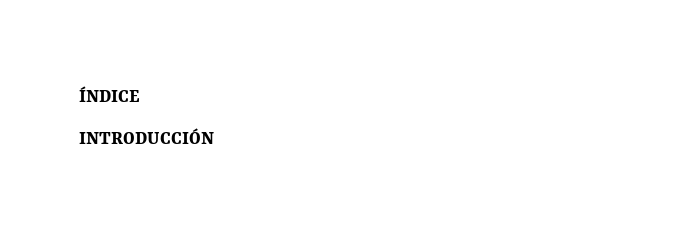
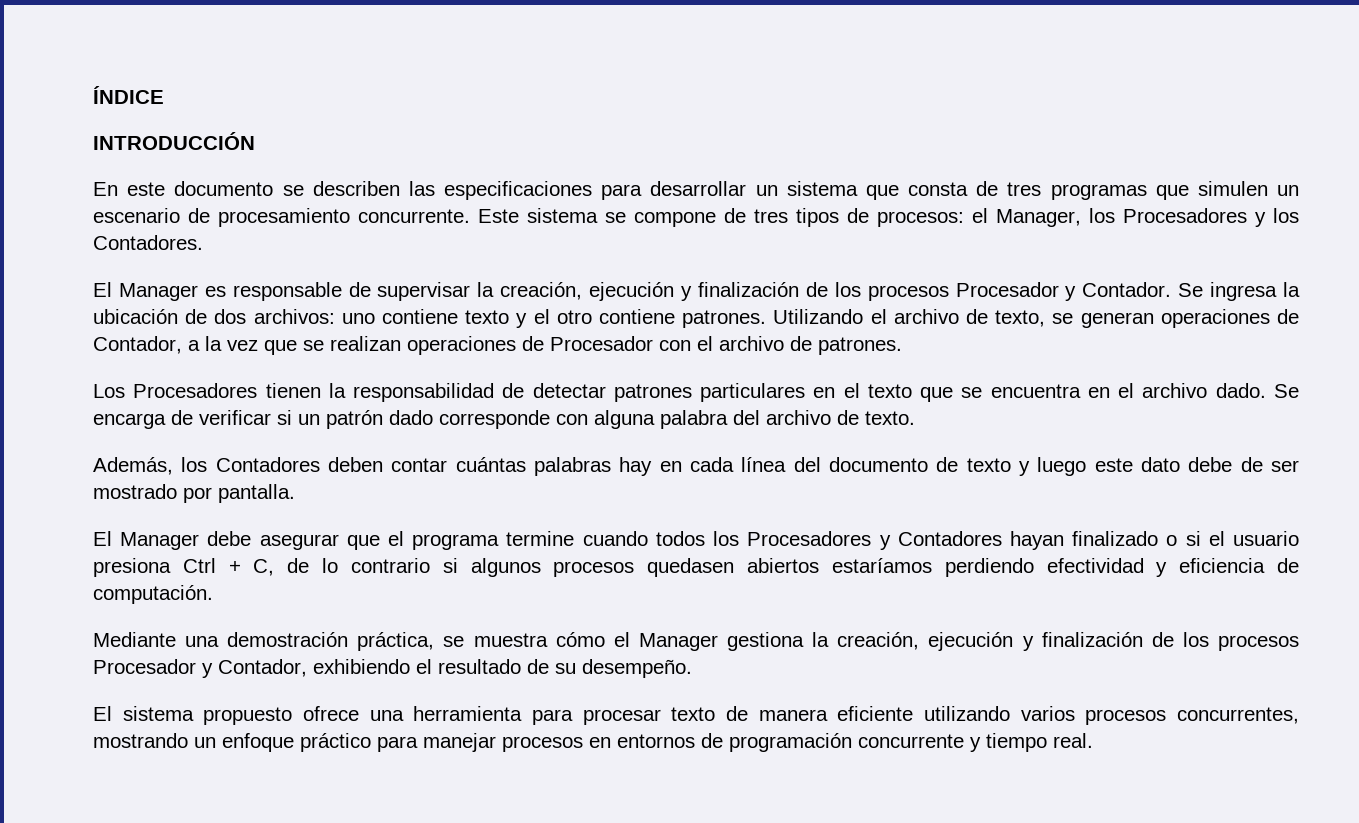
(214, 136) none -> [93,181,1299,200] [93,208,1299,227] [93,235,203,250] [93,282,1301,301] [93,309,1300,328] [93,336,902,355] [93,383,1300,402] [93,410,915,429] [93,457,1299,476] [93,484,295,503] [93,531,1299,550] [93,558,1299,577] [93,585,213,604] [93,632,1299,651] [93,659,692,678] [93,706,1299,725] [93,733,1093,752] // En este documento se describen las especificaciones para desarrollar un sistema que consta de tres programas que simulen un escenario de procesamiento concurrente. Este sistema se compone de tres tipos de procesos: el Manager, los Procesadores y los Contadores. // El Manager es responsable de supervisar la creación, ejecución y finalización de los procesos Procesador y Contador. Se ingresa la ubicación de dos archivos: uno contiene texto y el otro contiene patrones. Utilizando el archivo de texto, se generan operaciones de Contador, a la vez que se realizan operaciones de Procesador con el archivo de patrones. // Los Procesadores tienen la responsabilidad de detectar patrones particulares en el texto que se encuentra en el archivo dado. Se encarga de verificar si un patrón dado corresponde con alguna palabra del archivo de texto. // Además, los Contadores deben contar cuántas palabras hay en cada línea del documento de texto y luego este dato debe de ser mostrado por pantalla. // El Manager debe asegurar que el programa termine cuando todos los Procesadores y Contadores hayan finalizado o si el usuario presiona Ctrl + C, de lo contrario si algunos procesos quedasen abiertos estaríamos perdiendo efectividad y eficiencia de computación. // Mediante una demostración práctica, se muestra cómo el Manager gestiona la creación, ejecución y finalización de los procesos Procesador y Contador, exhibiendo el resultado de su desempeño. // El sistema propuesto ofrece una herramienta para procesar texto de manera eficiente utilizando varios procesos concurrentes, mostrando un enfoque práctico para manejar procesos en entornos de programación concurrente y tiempo real.

